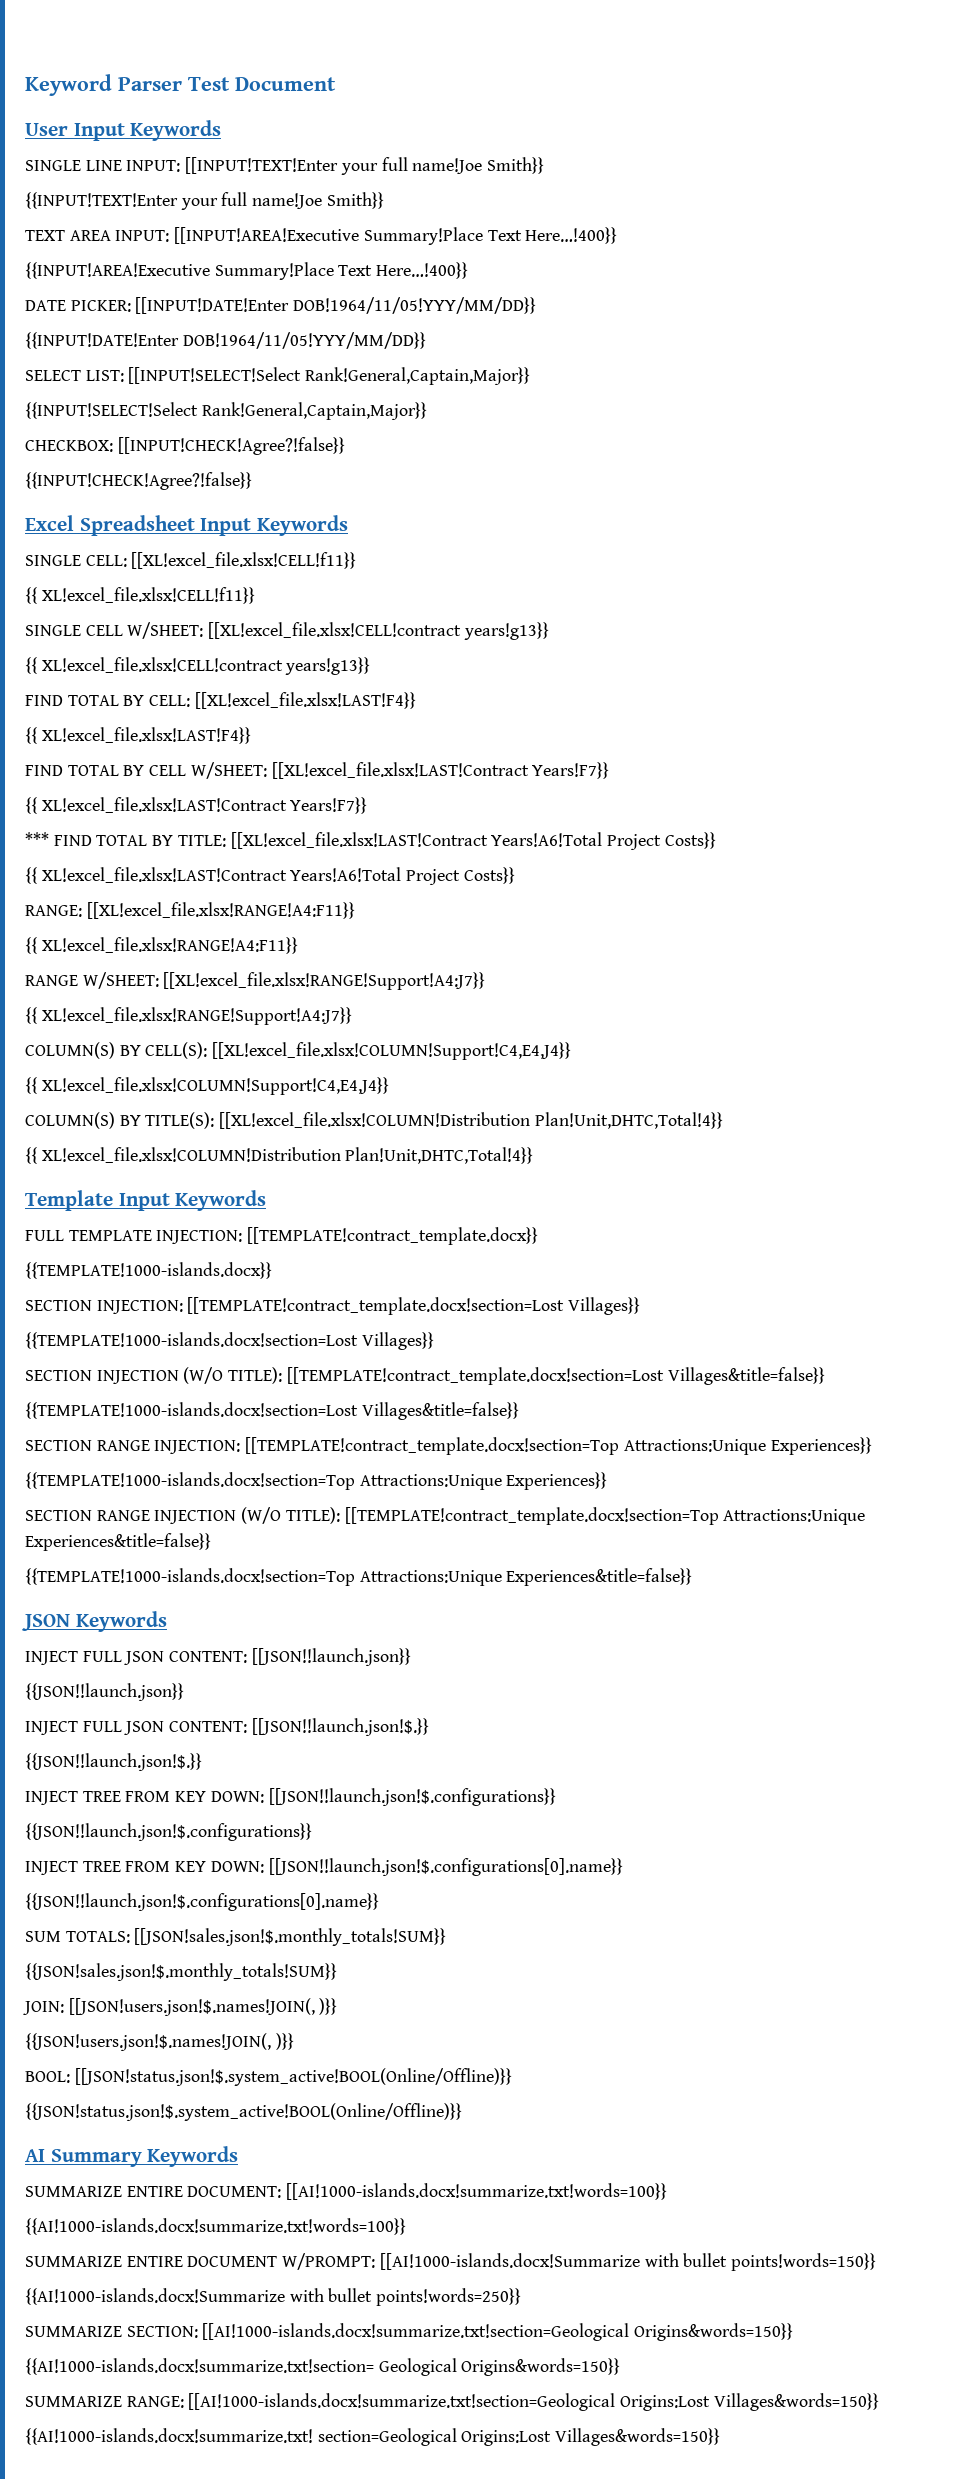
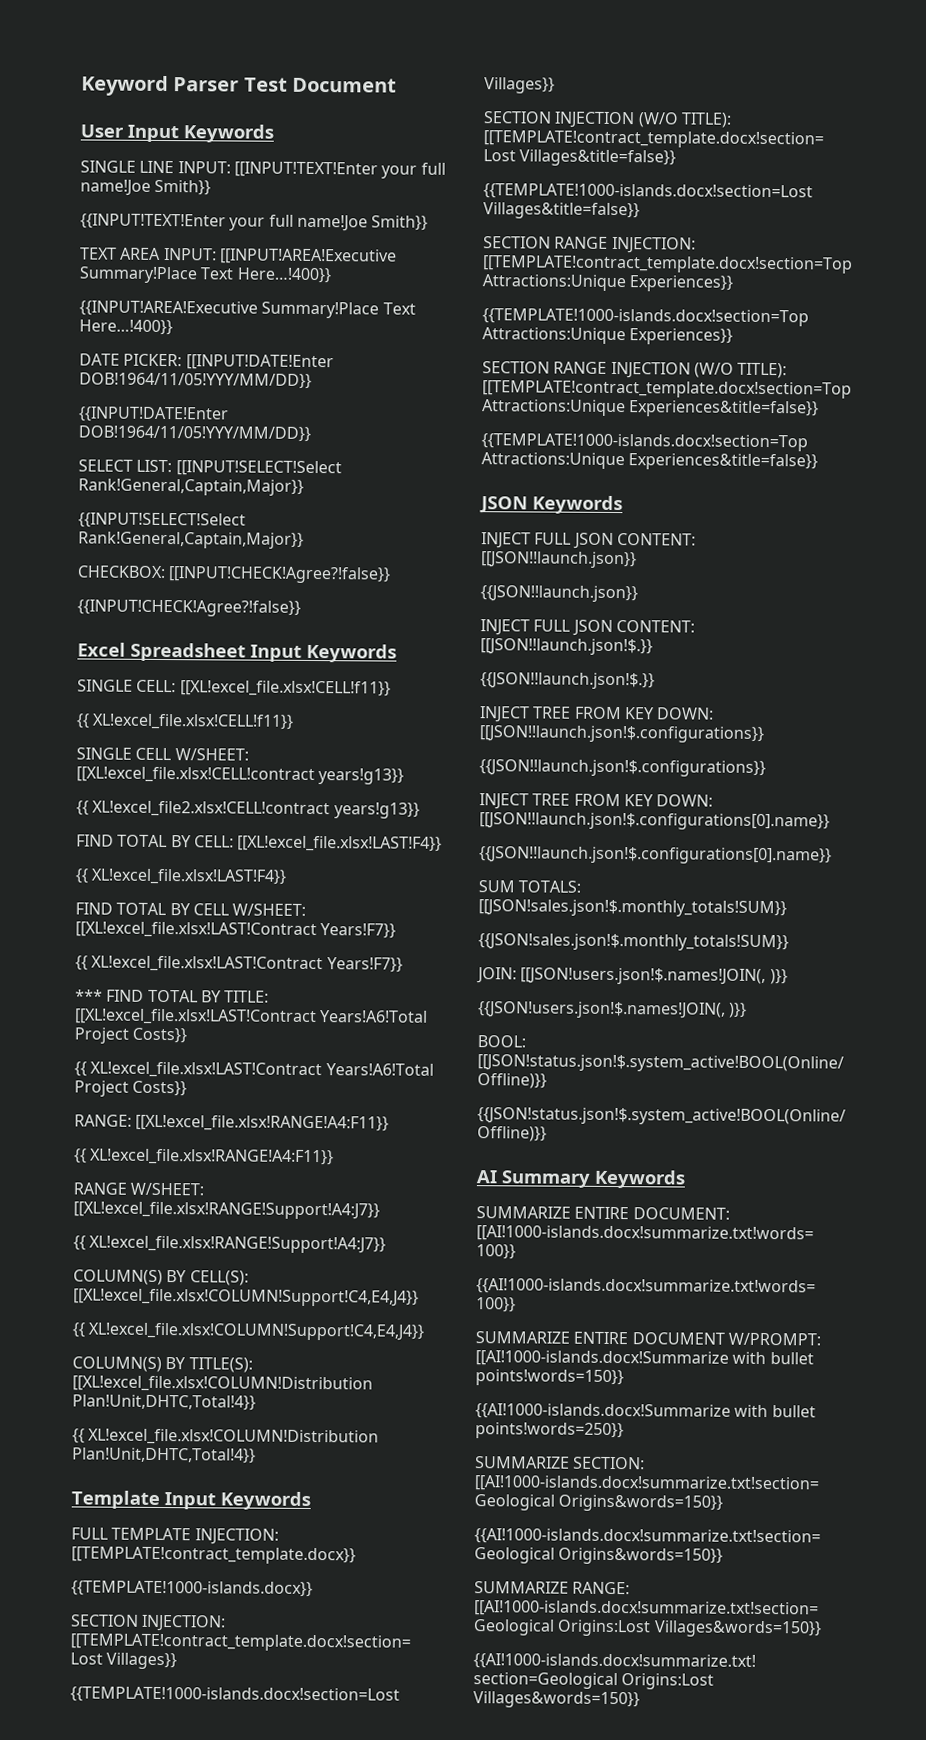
[41,657,283,673] XL!excel_file.xlsx!CELL!contract -> [92,800,331,818] XL!excel_file2.xlsx!CELL!contract

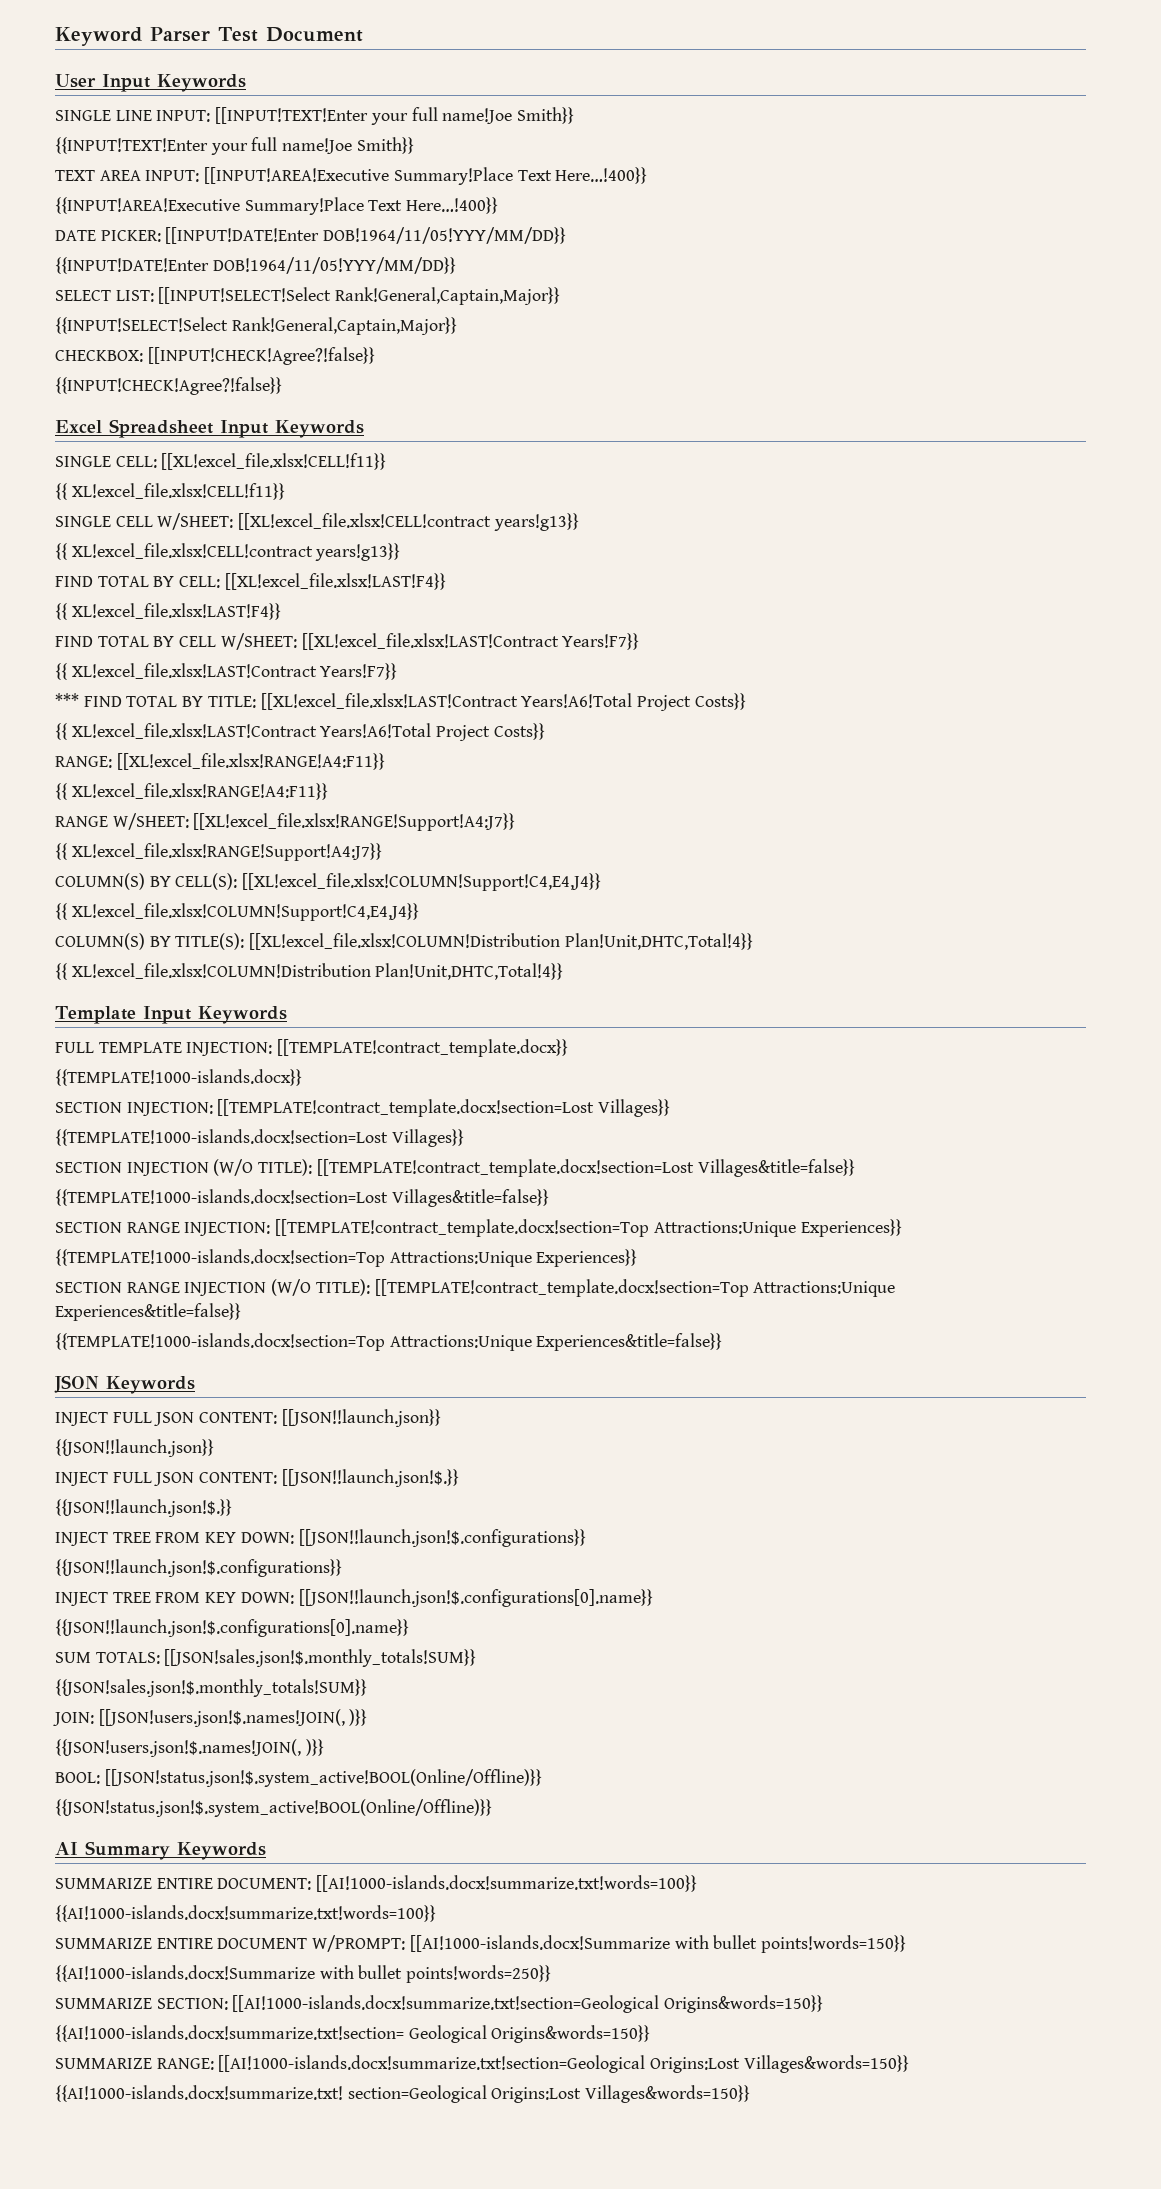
[92,800,331,818] XL!excel_file2.xlsx!CELL!contract -> [71,543,313,559] XL!excel_file.xlsx!CELL!contract

